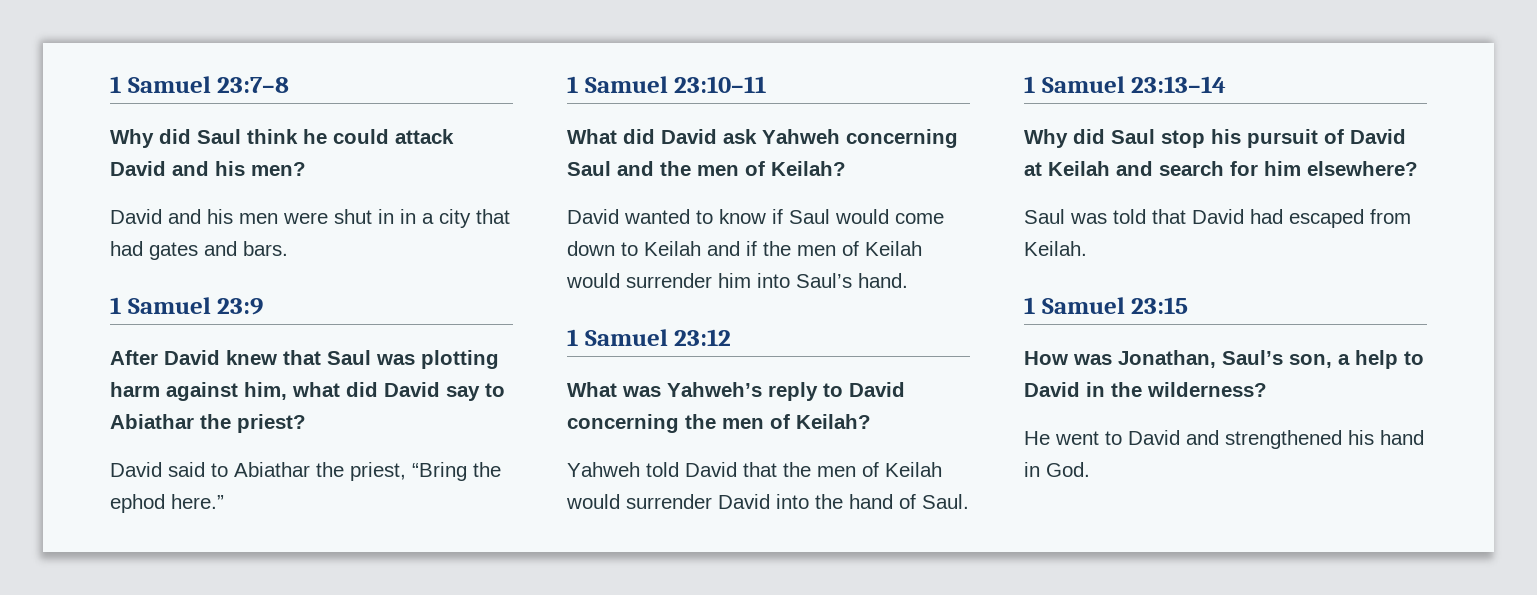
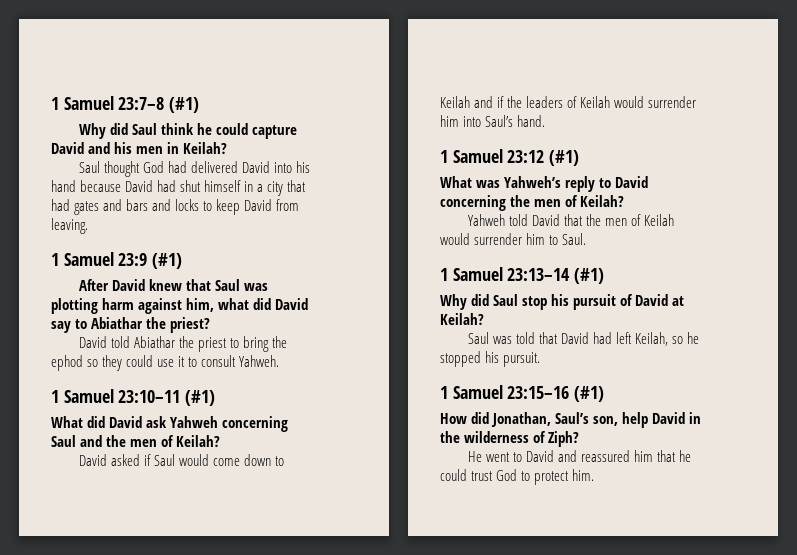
(290, 85) none -> [169,97,200,113] (#1)
[395,129,454,144] [110,161,306,176] [110,209,394,224] attack David and his men? // David and his men were shut in -> [252,125,298,139] [51,142,228,154] [78,161,311,177] [51,180,242,192] capture David and his men in Keilah? // Saul thought God had delivered David into his hand because David had shut himself
[243,241,288,256] bars. -> [126,199,300,215] [51,218,88,234] bars and locks to keep David from leaving.
(264, 306) none -> [152,253,183,269] (#1)
[168,462,501,481] [110,494,224,513] said to Abiathar the priest, “Bring the ephod here.” -> [110,336,288,352] [51,355,280,371] told Abiathar the priest to bring the ephod so they could use it to consult Yahweh.
(767, 84) none -> [185,390,216,406] (#1)
[624,209,766,224] wanted to know -> [110,454,140,466] asked
[797,245,836,256] men -> [526,96,564,108] leaders
(732, 337) none -> [549,150,580,166] (#1)
[718,494,916,509] David into the hand of -> [526,233,559,245] him to
(1227, 84) none -> [574,268,605,284] (#1)
[1048,161,1418,176] Keilah and search for him elsewhere? -> [440,313,484,325] Keilah?
[1289,209,1411,228] [1024,241,1087,256] [1024,297,1189,314] escaped from Keilah. // 1 Samuel 23:15 -> [616,332,700,346] [440,351,541,367] [440,385,605,402] left Keilah, so he stopped his pursuit. // 1 Samuel 23:15–16 (#1)
[1073,354,1112,365] was -> [471,412,490,424] did
[1338,350,1424,369] [1024,382,1267,397] a help to David in the wilderness? -> [622,412,702,428] [440,431,580,447] help David in the wilderness of Ziph?
[1225,430,1424,449] [1024,462,1090,477] strengthened his hand in God. -> [581,450,692,462] [440,469,595,485] reassured him that he could trust God to protect him.

